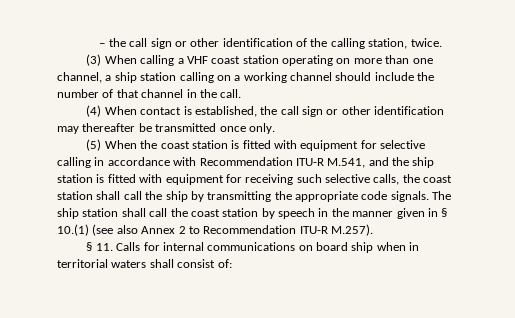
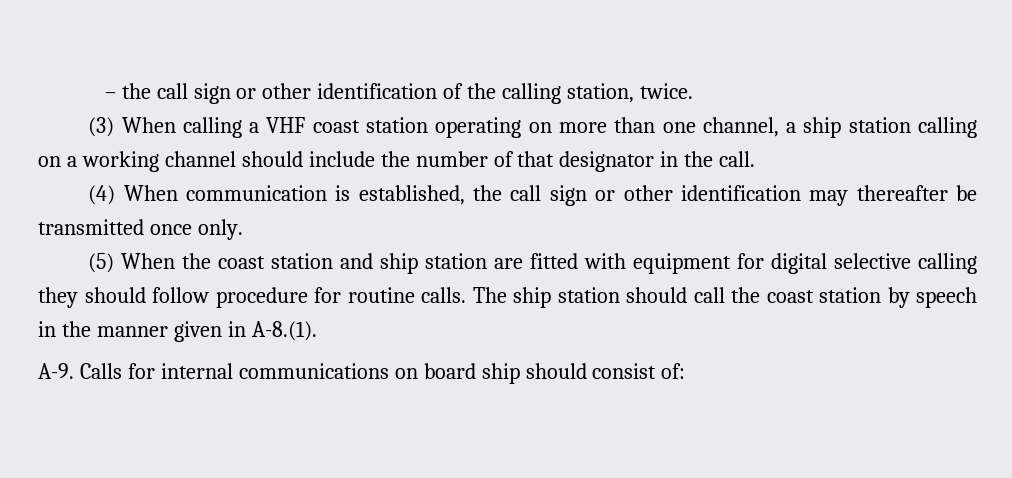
[141,89,184,98] channel -> [559,151,655,172] designator
[140,107,182,115] contact -> [186,185,328,201] communication
[231,140,377,151] is fitted with equipment for -> [340,253,828,274] and ship station are fitted with equipment for digital
[94,157,435,168] [57,174,453,185] [57,191,429,202] in accordance with Recommendation ITU-R M.541, and the ship station is fitted with equipment for receiving such selective calls, the coast station shall call the ship by transmitting the appropriate code signals. -> [38,287,466,308] they should follow procedure for routine calls.
[121,208,146,217] shall -> [626,287,687,303] should
[441,208,448,217] [57,224,373,236] [86,242,113,251] § 10.(1) (see also Annex 2 to Recommendation ITU-R M.257). // § 11. -> [251,321,317,341] [38,363,74,379] A-8.(1). // A-9.
[376,242,420,251] [57,259,174,268] when in territorial waters shall -> [525,363,587,379] should

